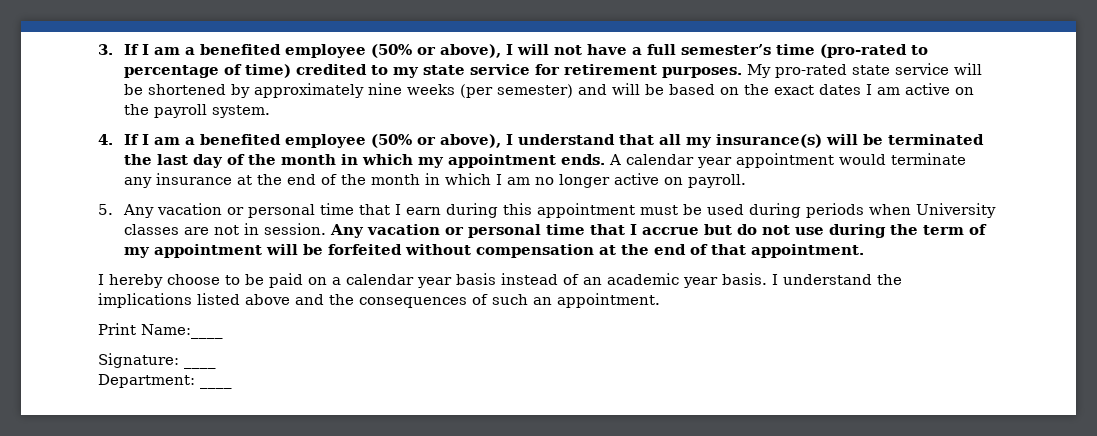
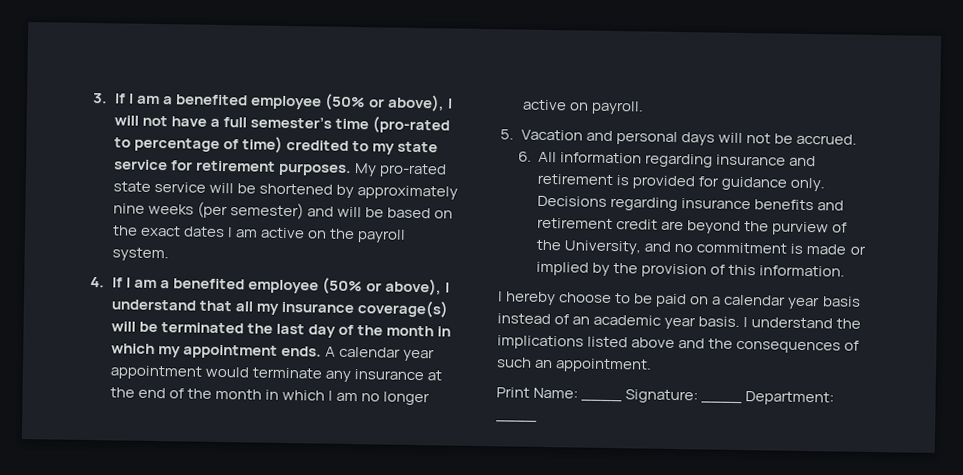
[715,134,822,148] insurance(s) -> [280,300,449,318] insurance coverage(s)
[122,203,996,218] [123,223,987,238] [123,244,864,258] Any vacation or personal time that I earn during this appointment must be used during periods when University classes are not in session. Any vacation or personal time that I accrue but do not use during the term of my appointment will be forfeited without compensation at the end of that appointment. -> [520,129,857,146] [517,151,817,168] [537,173,826,192] [537,195,845,212] [537,217,849,236] [536,239,866,255] [536,261,846,278] Vacation and personal days will not be accrued. // 6. All information regarding insurance and retirement is provided for guidance only. Decisions regarding insurance benefits and retirement credit are beyond the purview of the University, and no commitment is made or implied by the provision of this information.
[141,324,223,339] Name:____ // -> [533,387,623,403] Name: ____
(216, 367) // -> (743, 402) none

